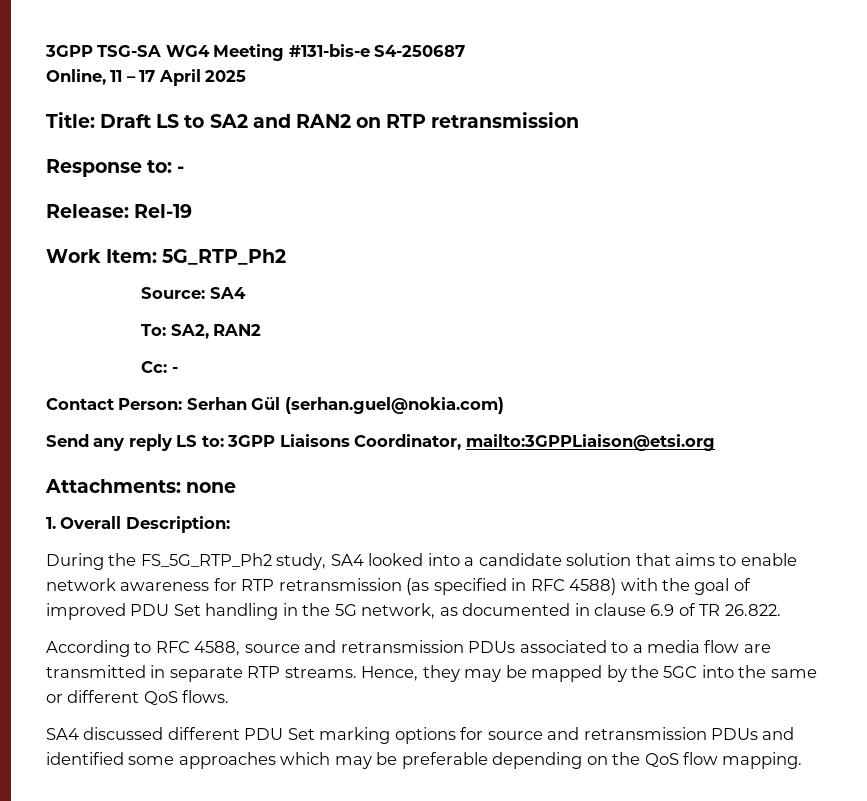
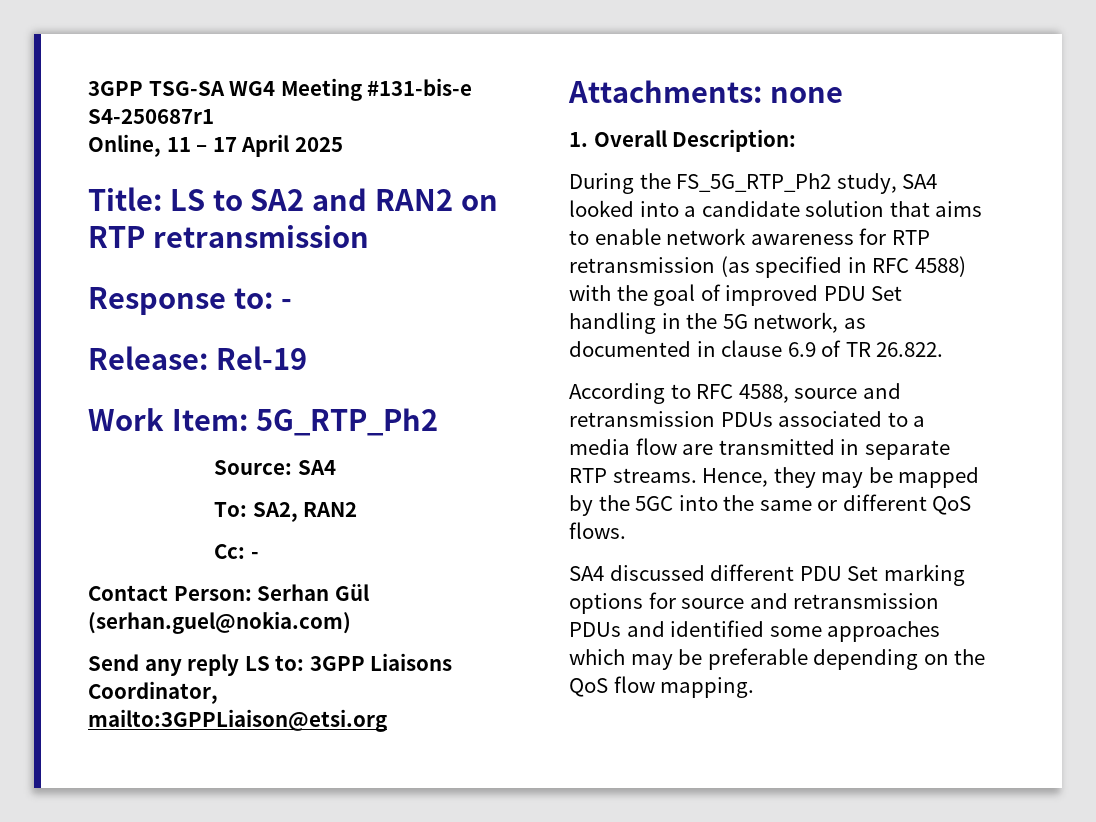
[374,45,466,57] S4-250687 -> [88,109,214,124] S4-250687r1
[100,114,152,128] Draft -> (162, 199) none

